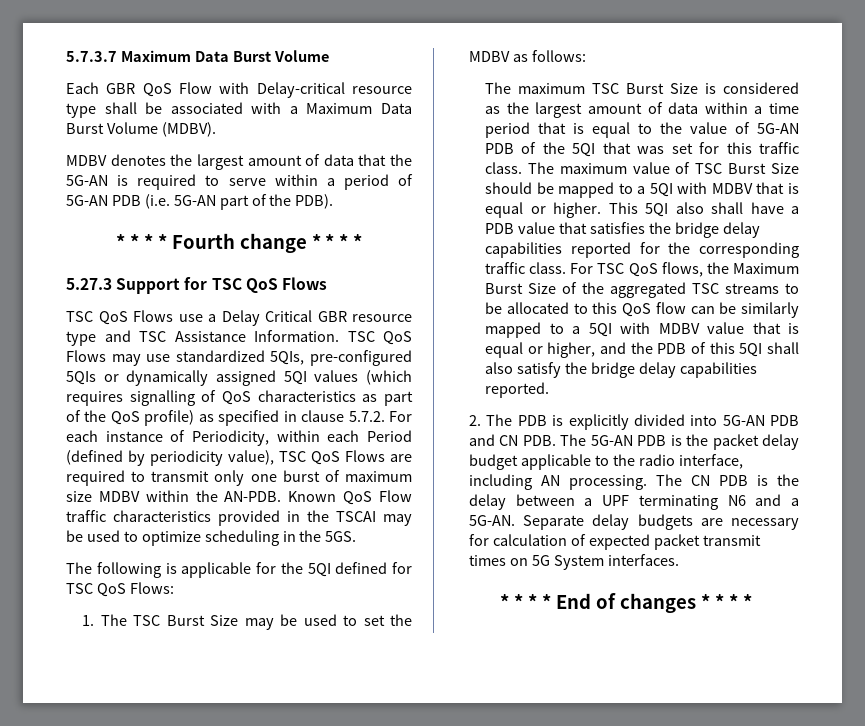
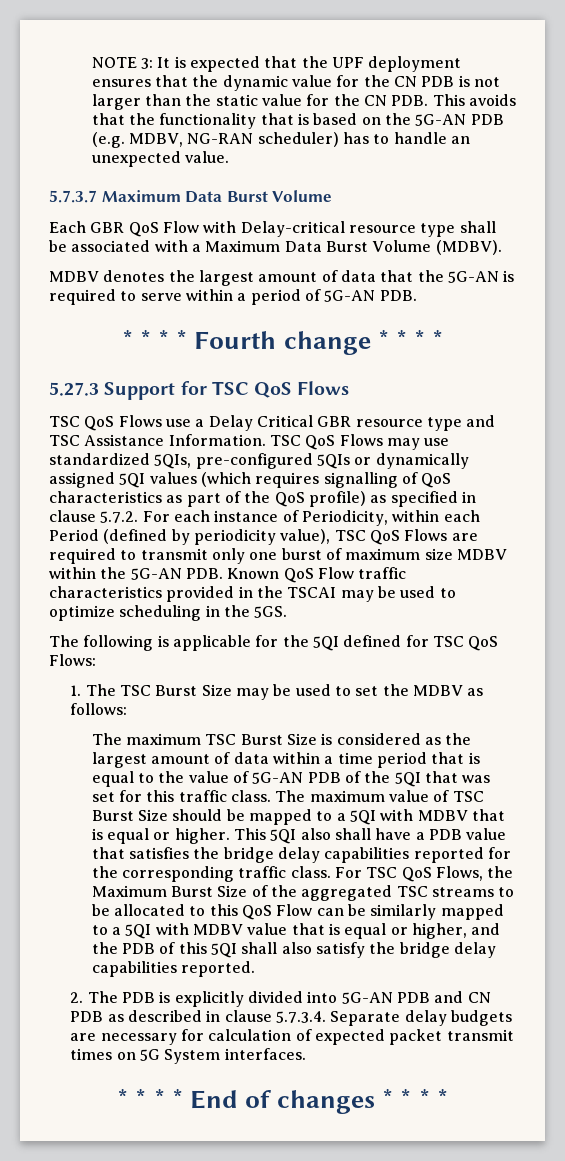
(66, 56) none -> [91,56,462,72] [91,75,500,91] [91,94,516,110] [91,113,504,129] [91,132,471,148] [91,151,230,167] NOTE 3: It is expected that the UPF deployment ensures that the dynamic value for the CN PDB is not larger than the static value for the CN PDB. This avoids that the functionality that is based on the 5G-AN PDB (e.g. MDBV, NG-RAN scheduler) has to handle an unexpected value. //
[111,194,334,210] PDB (i.e. 5G-AN part of the PDB). -> [379,290,417,301] PDB.
[224,491,282,502] AN-PDB. -> [130,568,223,580] 5G-AN PDB.
[661,262,703,277] flows, -> [436,866,484,881] Flows,
[655,302,686,314] flow -> [276,904,313,916] Flow
[522,434,799,450] [469,454,743,470] [469,474,799,490] [469,494,799,510] [469,515,516,526] PDB. The 5G-AN PDB is the packet delay budget applicable to the radio interface, including AN processing. The CN PDB is the delay between a UPF terminating N6 and a 5G-AN. -> [70,1010,326,1023] PDB as described in clause 5.7.3.4.

